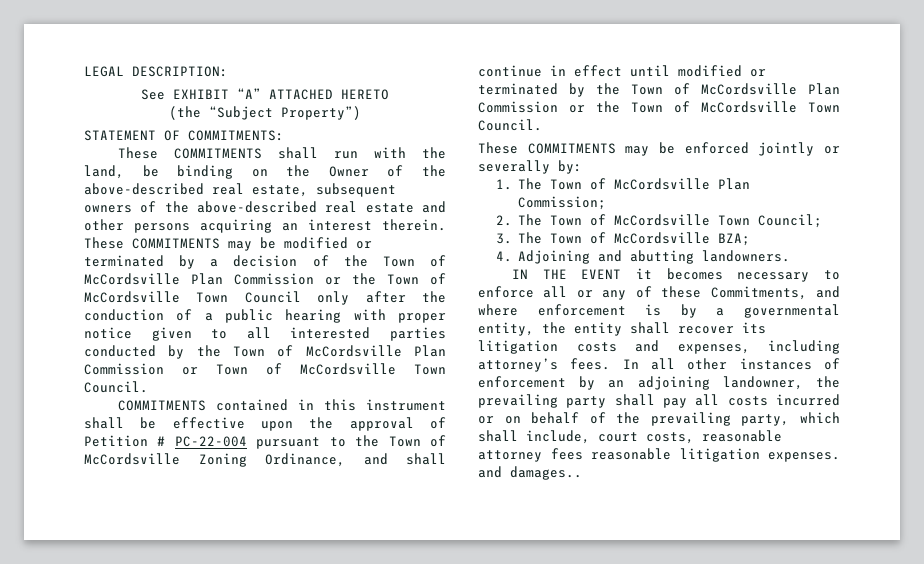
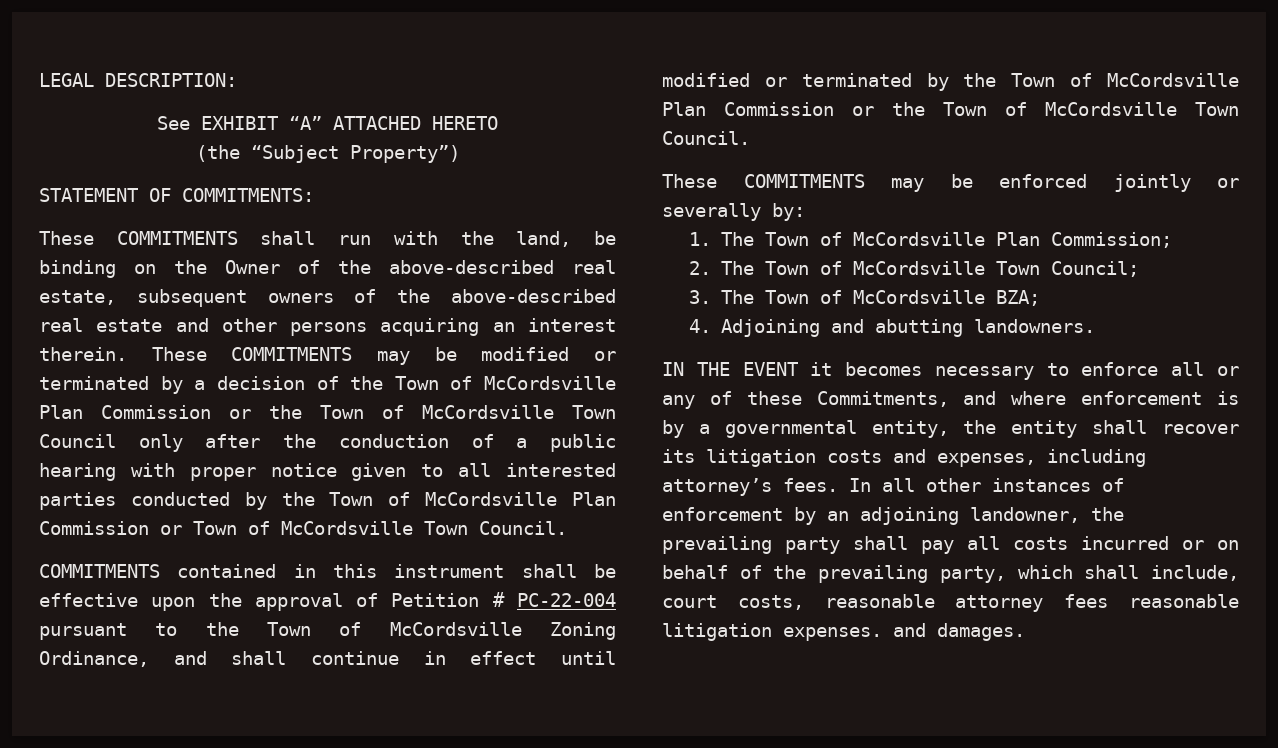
[510,466,582,480] damages.. -> [937,623,1025,641] damages.

